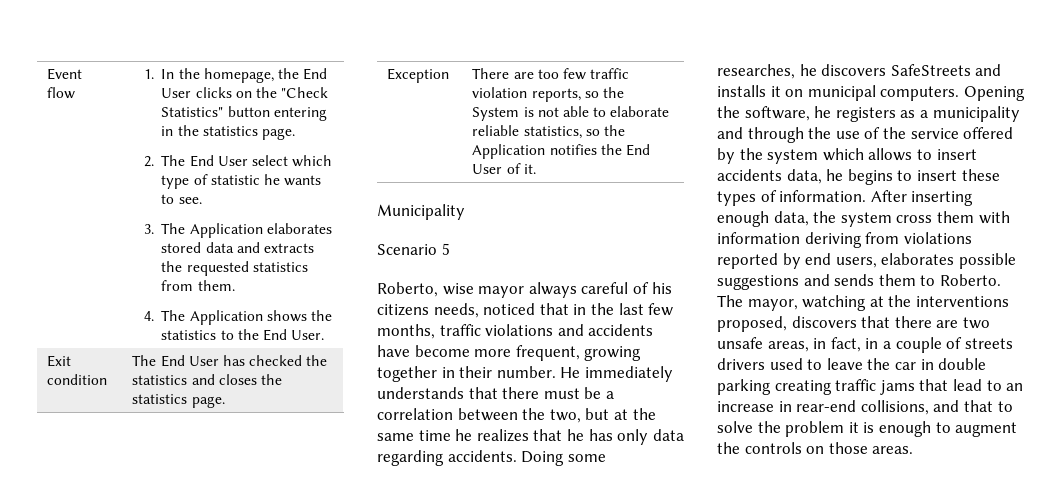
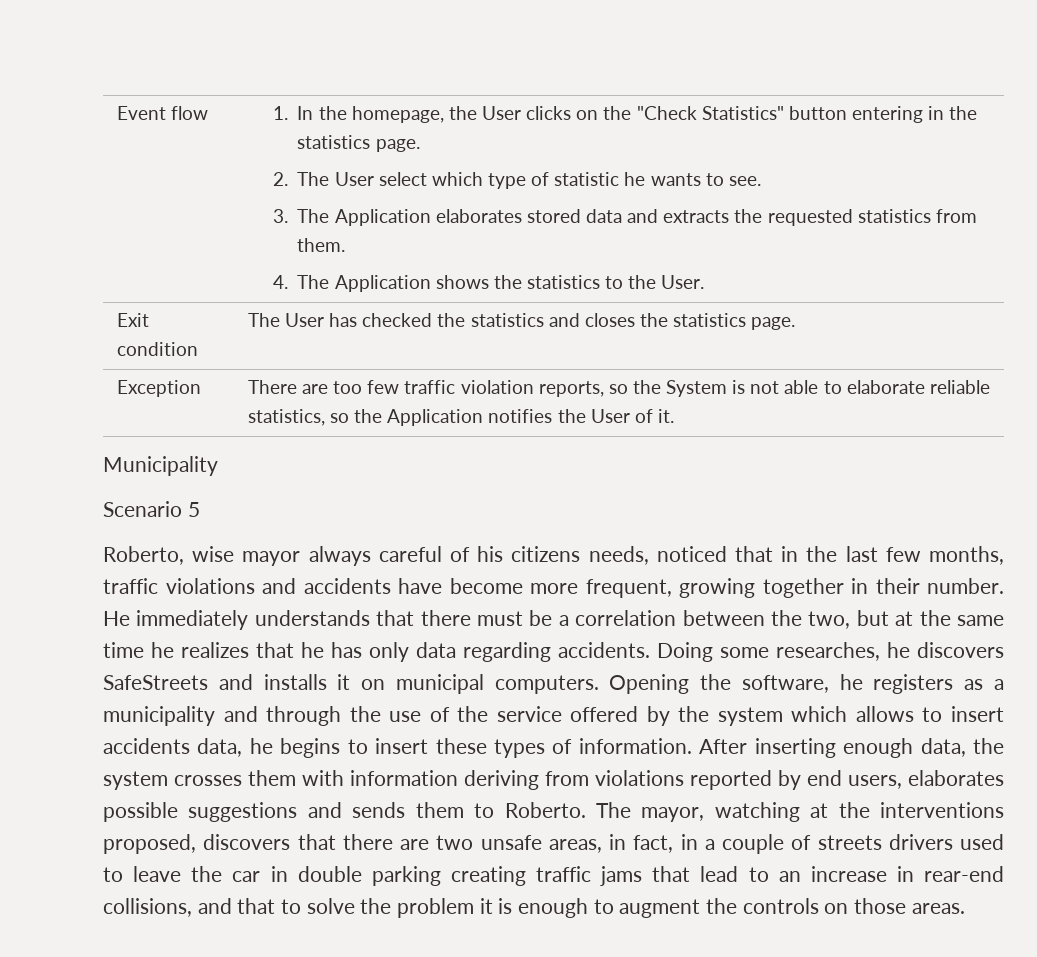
[303,68,328,80] End -> (477, 113) none
[189,155,214,167] End -> (330, 179) none
[262,329,287,341] End -> (657, 282) none
[160,355,185,367] End -> (280, 320) none
[625,144,650,156] End -> (586, 416) none
[896,215,933,223] cross -> [174,775,242,786] crosses

